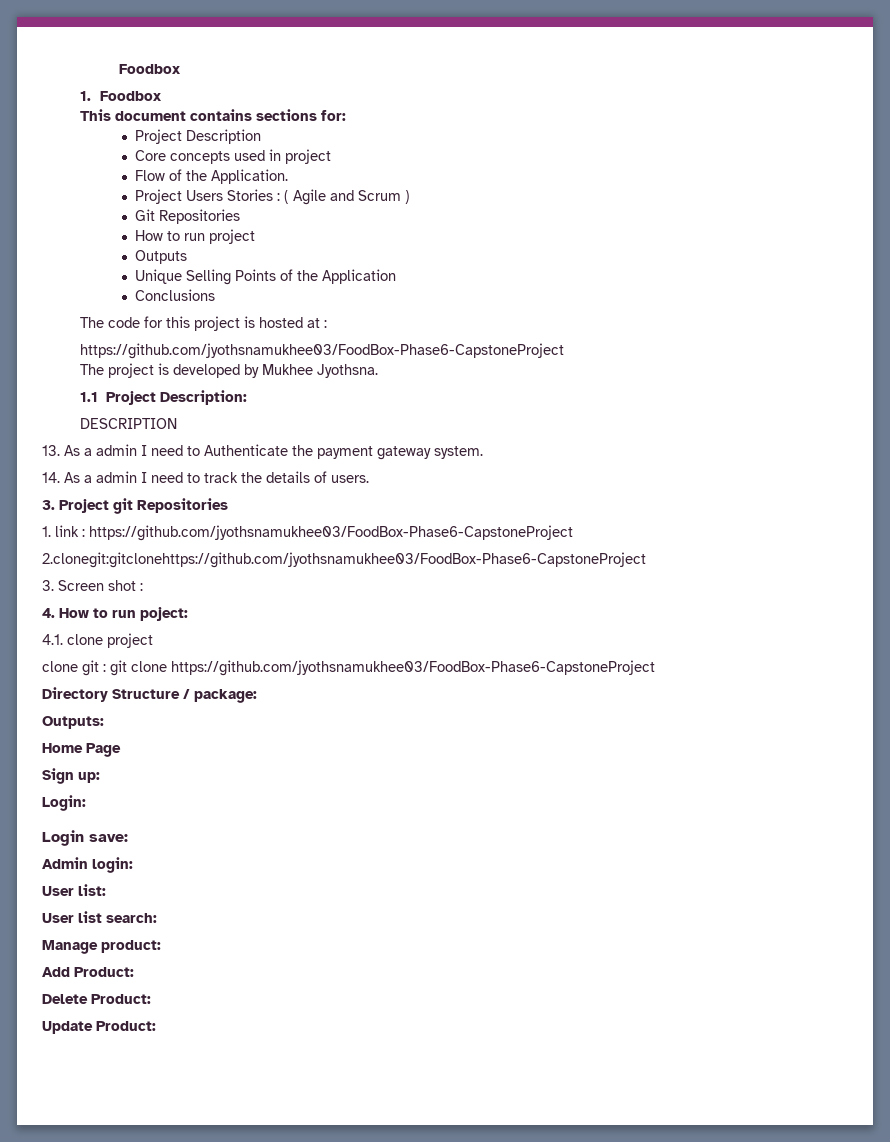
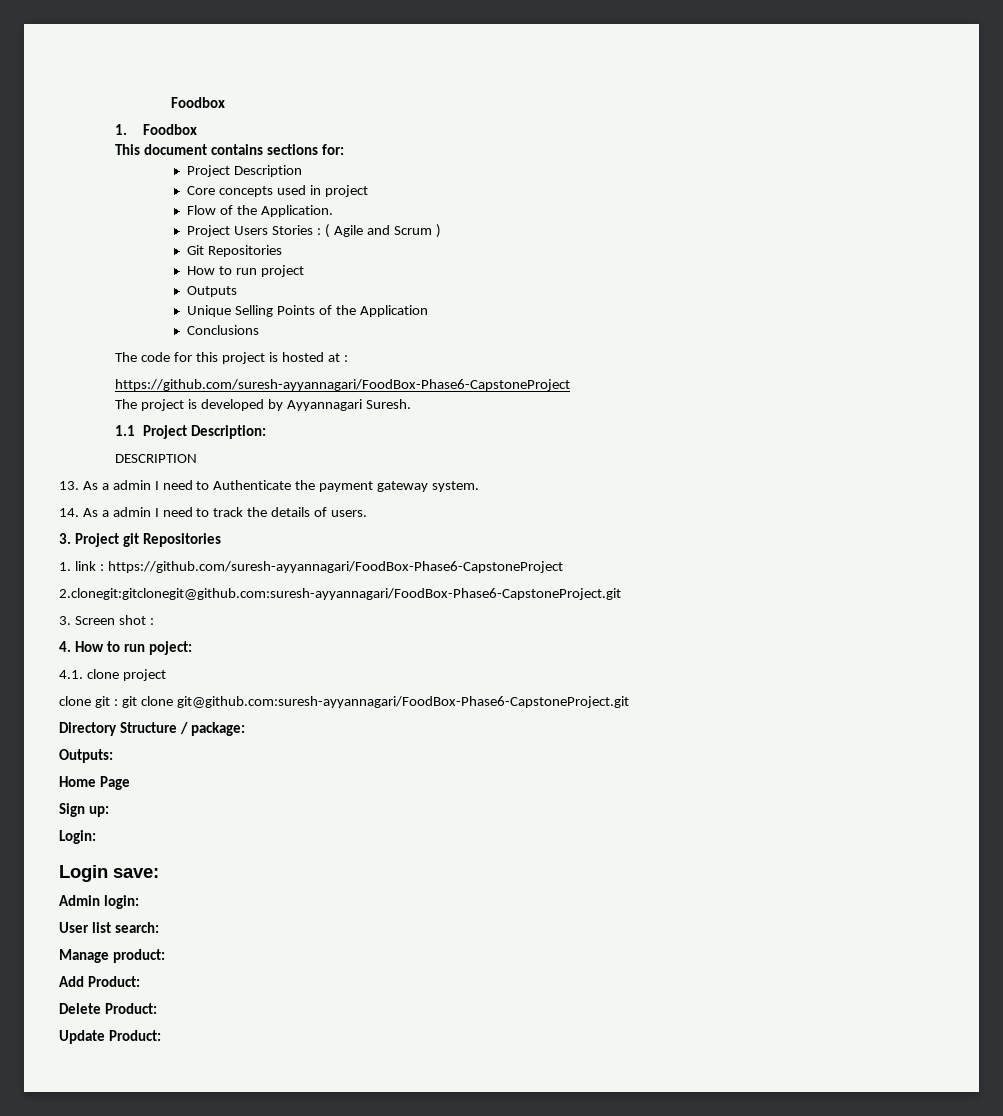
[80,343,565,359] https://github.com/jyothsnamukhee03/FoodBox-Phase6-CapstoneProject -> [115,379,571,391] https://github.com/suresh-ayyannagari/FoodBox-Phase6-CapstoneProject
[262,364,379,378] Mukhee Jyothsna. -> [286,399,411,411] Ayyannagari Suresh.
[89,525,573,541] [42,552,646,568] https://github.com/jyothsnamukhee03/FoodBox-Phase6-CapstoneProject // 2.clonegit:gitclonehttps://github.com/jyothsnamukhee03/FoodBox-Phase6-CapstoneProject -> [107,561,563,573] [59,588,621,600] https://github.com/suresh-ayyannagari/FoodBox-Phase6-CapstoneProject // 2.clonegit:gitclonegit@github.com:suresh-ayyannagari/FoodBox-Phase6-CapstoneProject.git
[171,660,655,676] https://github.com/jyothsnamukhee03/FoodBox-Phase6-CapstoneProject -> [176,696,629,708] git@github.com:suresh-ayyannagari/FoodBox-Phase6-CapstoneProject.git
[42,884,106,896] // User list: -> (139, 902) none

